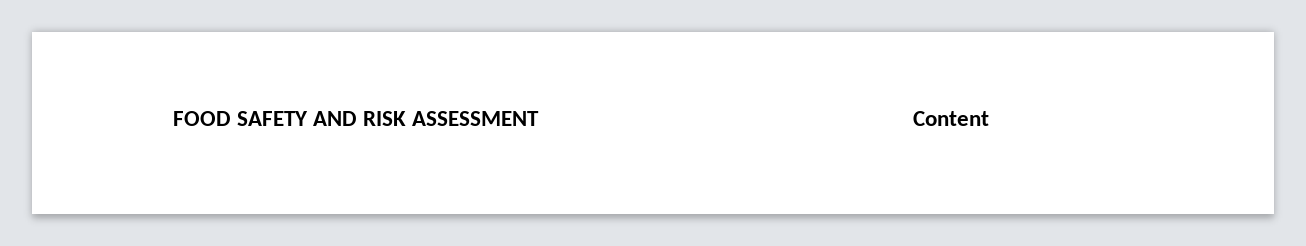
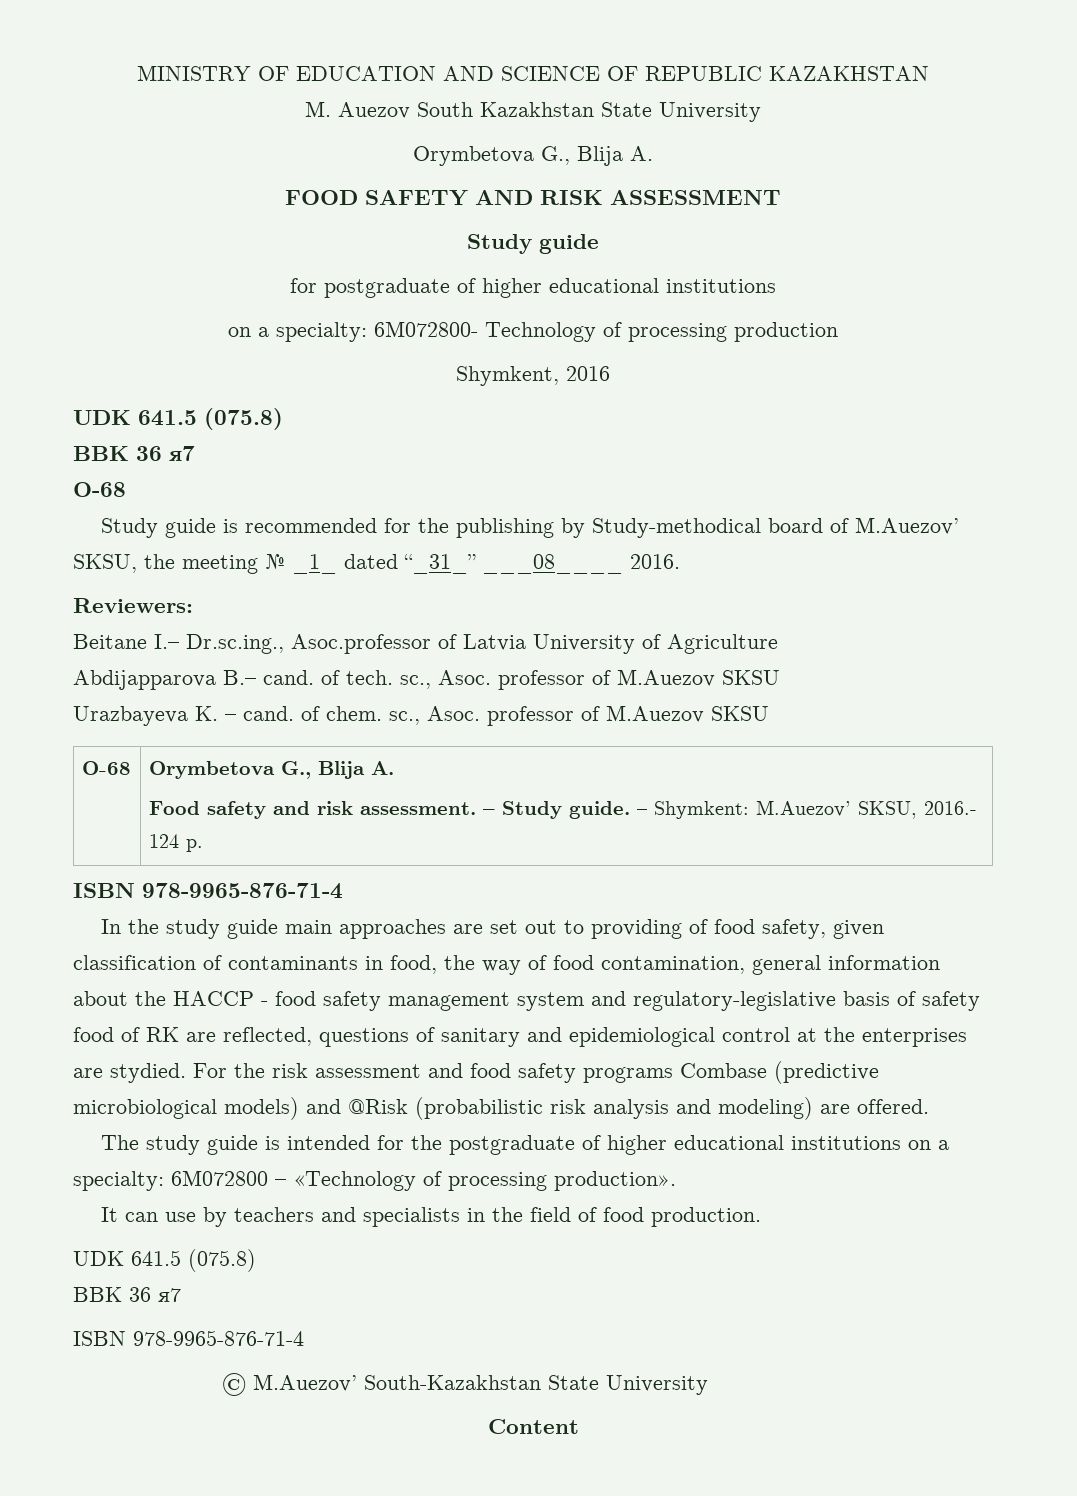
(172, 118) none -> [137,65,929,81] [305,101,761,122] [413,146,653,166] MINISTRY OF EDUCATION AND SCIENCE OF REPUBLIC KAZAKHSTAN // M. Auezov South Kazakhstan State University // Orymbetova G., Blija A. //
(540, 118) none -> [467,234,599,254] [290,278,776,298] [228,321,838,342] [456,366,610,386] [73,408,283,430] [73,446,195,461] [73,482,126,497] [101,517,960,538] [73,554,680,574] [73,598,193,613] [73,634,778,654] [73,669,780,690] [73,705,769,726] [81,761,131,775] [148,761,394,779] [148,800,977,819] [148,834,203,852] [73,883,343,899] [101,919,885,939] [73,955,940,975] [73,991,980,1011] [73,1027,967,1047] [73,1061,879,1084] [73,1097,929,1120] [101,1135,950,1155] [73,1170,676,1191] [101,1207,762,1227] [73,1249,256,1272] [73,1287,181,1302] [73,1330,304,1346] [222,1373,709,1396] // Study guide // for postgraduate of higher educational institutions // on a specialty: 6M072800- Technology of processing production // Shymkent, 2016 // UDK 641.5 (075.8) // BBK 36 я7 // О-68 // Study guide is recommended for the publishing by Study-methodical board of M.Auezov’ SKSU, the meeting № _1_ dated “_31_” ___08____ 2016. // Reviewers: // Beitane I.– Dr.sc.ing., Asoc.professor of Latvia University of Agriculture // Abdijapparova B.– cand. of tech. sc., Asoc. professor of M.Auezov SKSU // Urazbayeva K. – cand. of chem. sc., Аsoc. professor of M.Auezov SKSU // О-68 | Orymbetova G., Blija A. // Food safety and risk assessment. – Study guide. – Shymkent: M.Auezov’ SKSU, 2016.- 124 p. // ISBN 978-9965-876-71-4 // In the study guide main approaches are set out to providing of food safety, given classification of contaminants in food, the way of food contamination, general information about the HACCP - food safety management system and regulatory-legislative basis of safety food of RK are reflected, questions of sanitary and epidemiological control at the enterprises are stydied. For the risk assessment and food safety programs Сombase (predictive microbiological models) and @Risk (probabilistic risk analysis and modeling) are offered. // The study guide is intended for the postgraduate of higher educational institutions on a specialty: 6M072800 – «Technology of processing production». // It can use by teachers and specialists in the field of food production. // UDK 641.5 (075.8) // BBK 36 я7 // ISBN 978-9965-876-71-4 // © M.Auezov’ South-Kazakhstan State University

